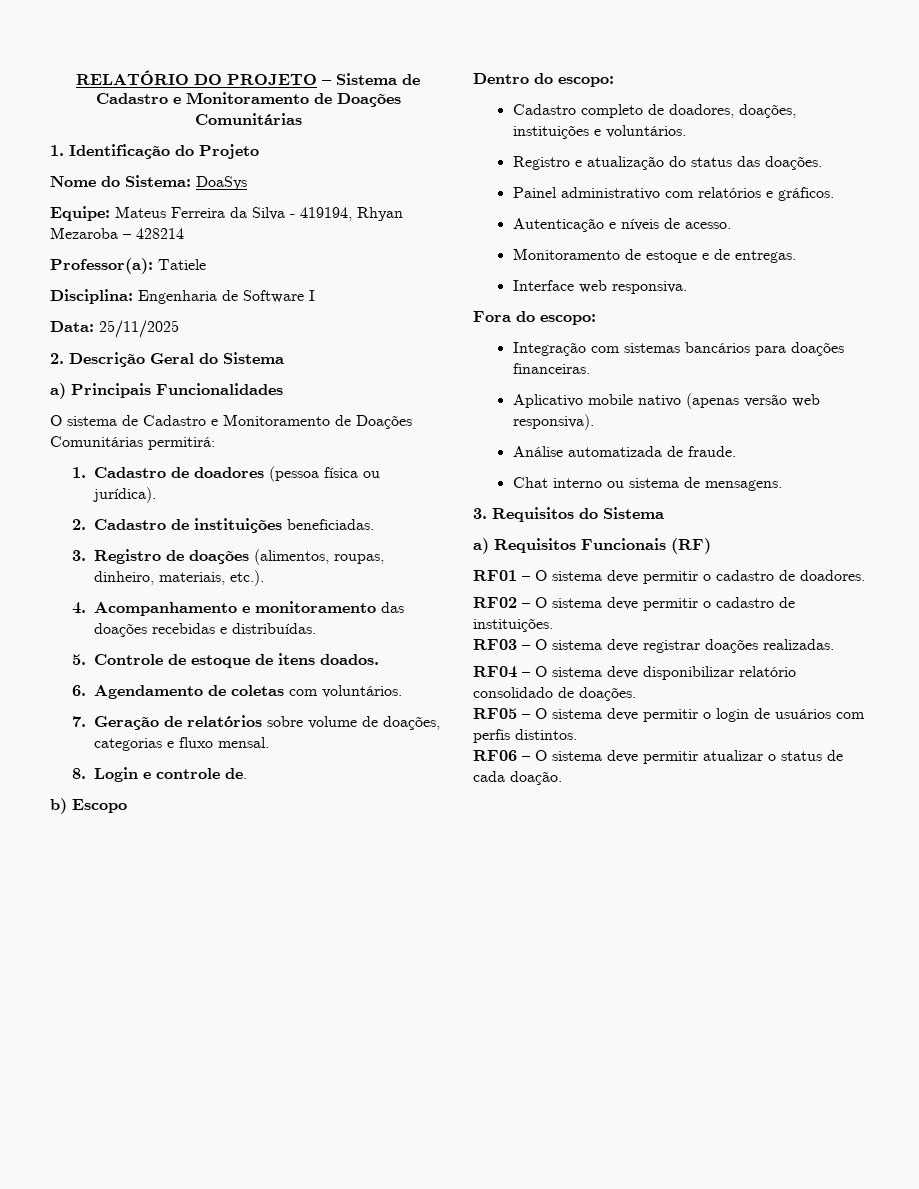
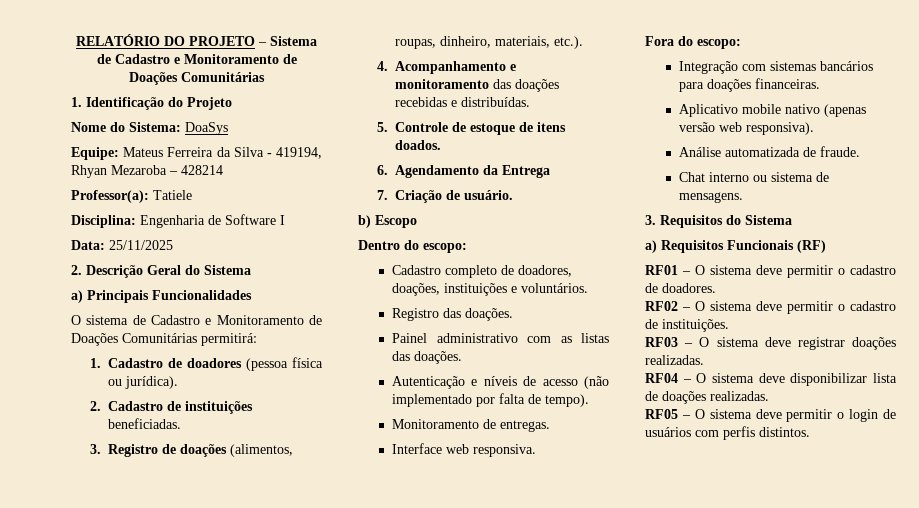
[207,685,402,698] [71,715,440,730] [93,737,269,751] [71,767,247,782] de coletas com voluntários. // 7. Geração de relatórios sobre volume de doações, categorias e fluxo mensal. // 8. Login e controle de. -> [483,165,551,178] [376,190,514,203] da Entrega // 7. Criação de usuário.
[574,156,732,170] e atualização do status -> (440, 314) none
[697,187,834,201] relatórios e gráficos. -> [560,333,609,343] [392,351,463,364] as listas das doações.
[684,222,731,229] [512,248,730,263] acesso. // Monitoramento de estoque e de -> [542,376,609,389] [392,393,590,407] [392,419,497,429] acesso (não implementado por falta de tempo). // Monitoramento de
[739,666,796,677] [473,687,636,701] relatório consolidado de doações. -> [873,373,897,383] [645,391,769,404] lista de doações realizadas.
[473,750,843,764] [473,771,562,785] // RF06 – O sistema deve permitir atualizar o status de cada doação. -> (810, 432) none

